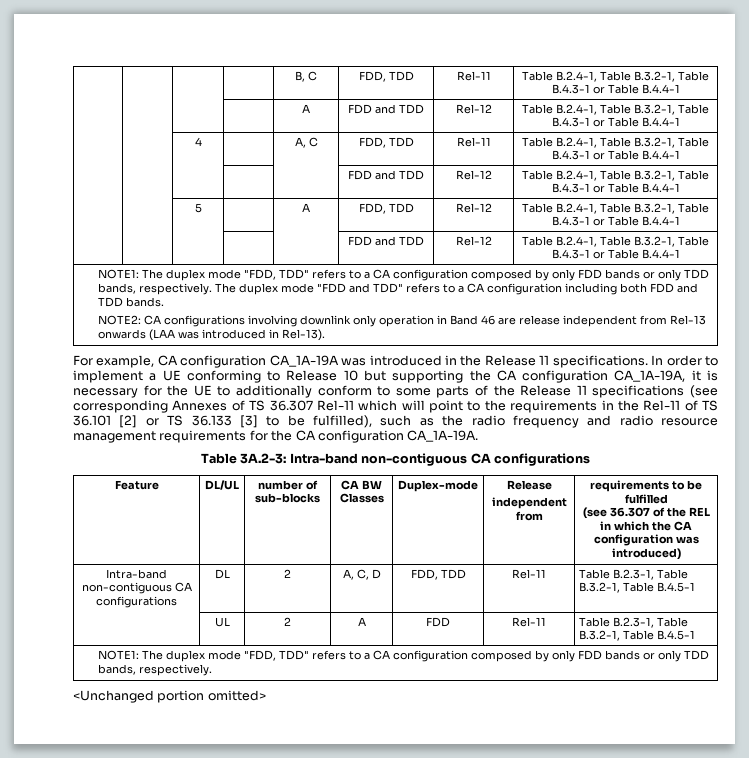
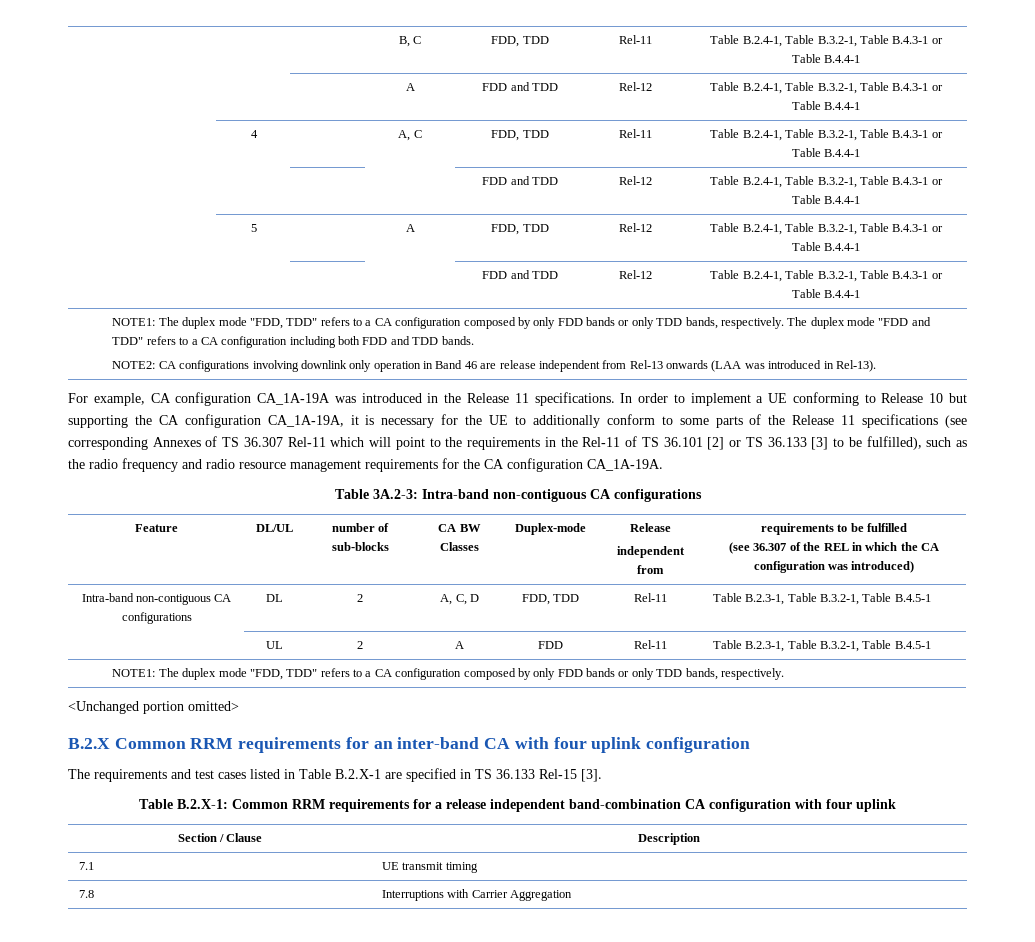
(266, 695) none -> [68,737,750,753] [68,768,602,782] [139,799,896,812] [177,833,263,842] [638,833,700,845] [78,862,94,870] [381,862,478,873] [78,890,94,898] [381,889,573,901] // B.2.X Common RRM requirements for an inter-band CA with four uplink configuration // The requirements and test cases listed in Table B.2.X-1 are specified in TS 36.133 Rel-15 [3]. // Table B.2.X-1: Common RRM requirements for a release independent band-combination CA configuration with four uplink // Section / Clause | Description // 7.1 | UE transmit timing // 7.8 | Interruptions with Carrier Aggregation

